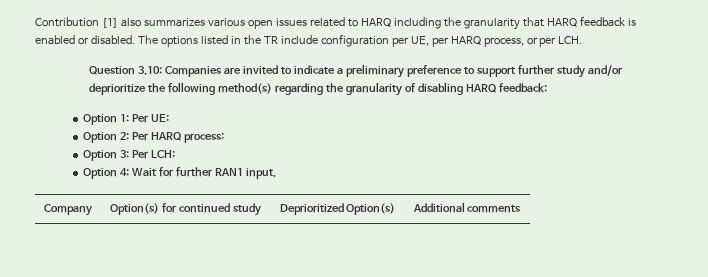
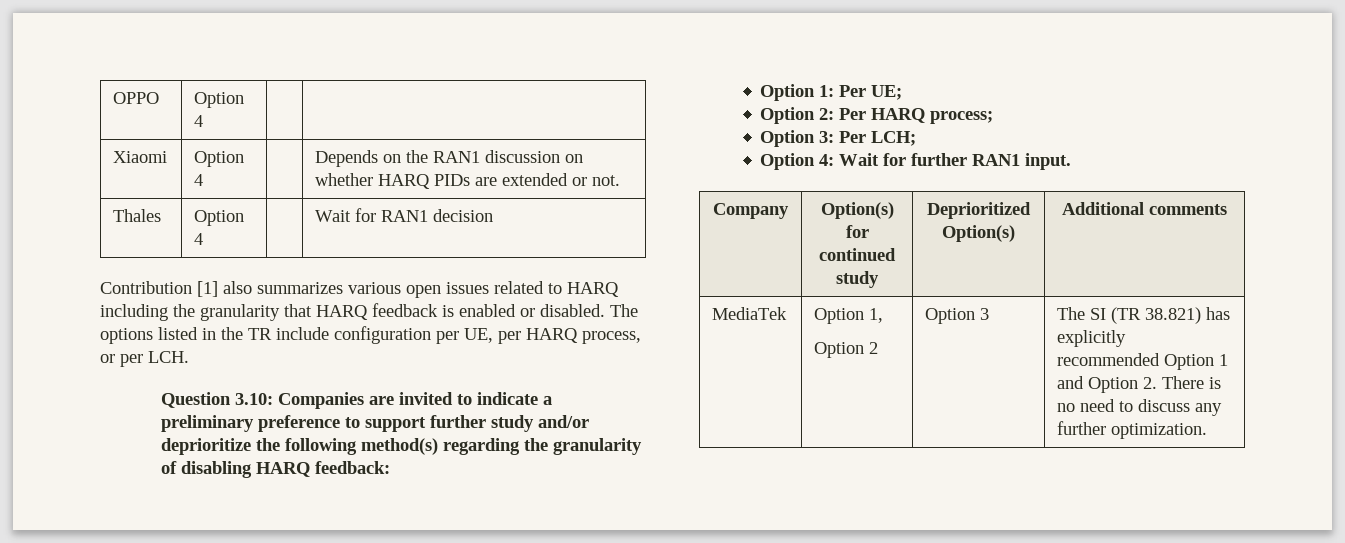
(35, 22) none -> [113,92,160,104] [194,92,245,108] [194,115,204,127] [113,151,168,163] [194,151,245,167] [194,174,204,186] [315,150,584,167] [315,173,621,189] [113,209,162,222] [194,210,245,226] [194,233,204,245] [315,208,494,222] OPPO | Option 4 | | // Xiaomi | Option 4 | | Depends on the RAN1 discussion on whether HARQ PIDs are extended or not. // Thales | Option 4 | | Wait for RAN1 decision //
(522, 209) none -> [712,307,788,320] [814,308,884,324] [814,342,879,358] [925,308,990,324] [1057,307,1231,324] [1057,330,1127,347] [1057,353,1229,370] [1057,376,1222,393] [1057,399,1223,416] [1057,421,1208,439] // MediaTek | Option 1, // Option 2 | Option 3 | The SI (TR 38.821) has explicitly recommended Option 1 and Option 2. There is no need to discuss any further optimization.

